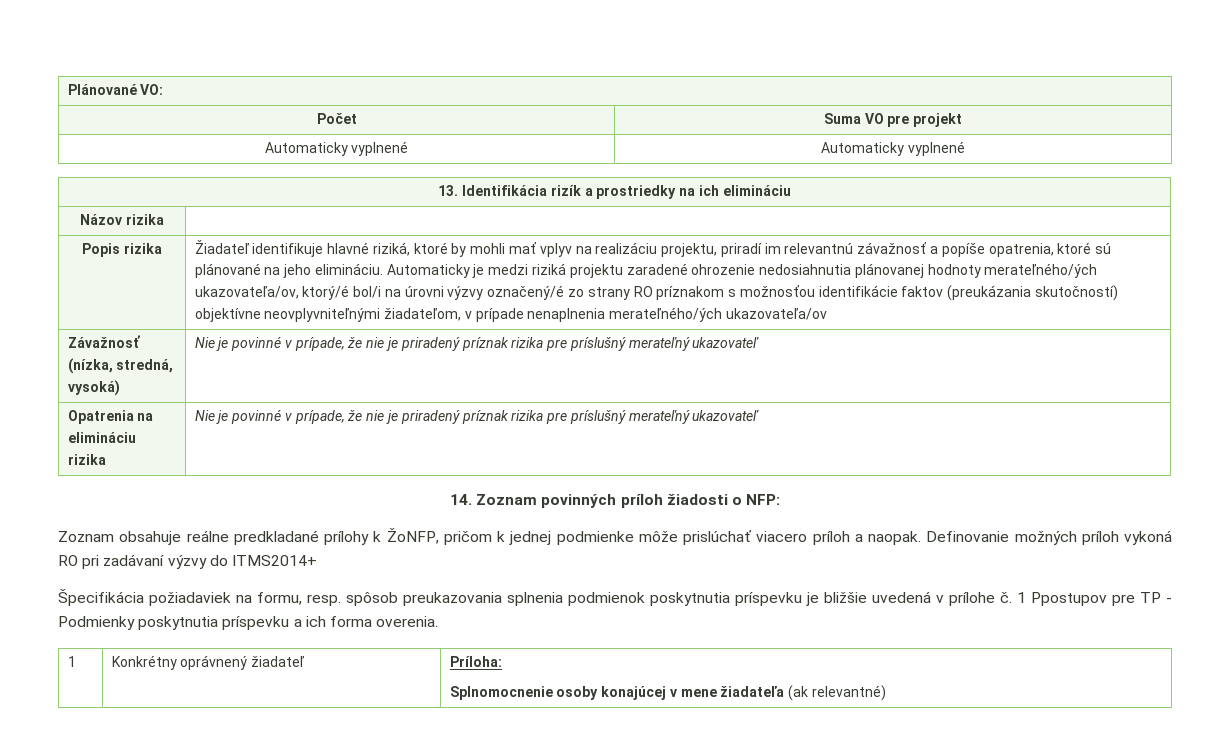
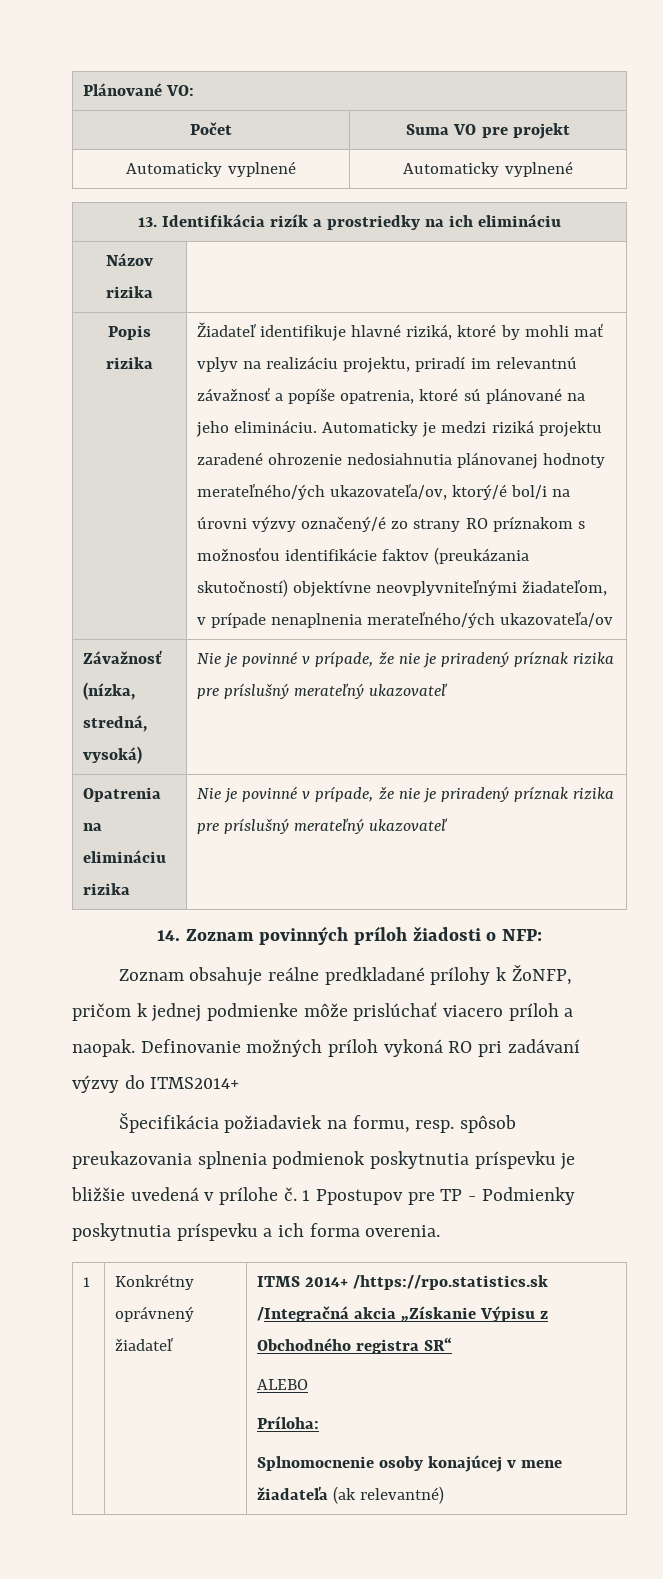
(306, 661) none -> [256,1275,549,1290] [256,1306,549,1322] [256,1337,453,1354] [256,1379,308,1390] ITMS 2014+ /https://rpo.statistics.sk /Integračná akcia „Získanie Výpisu z Obchodného registra SR“ // ALEBO //

